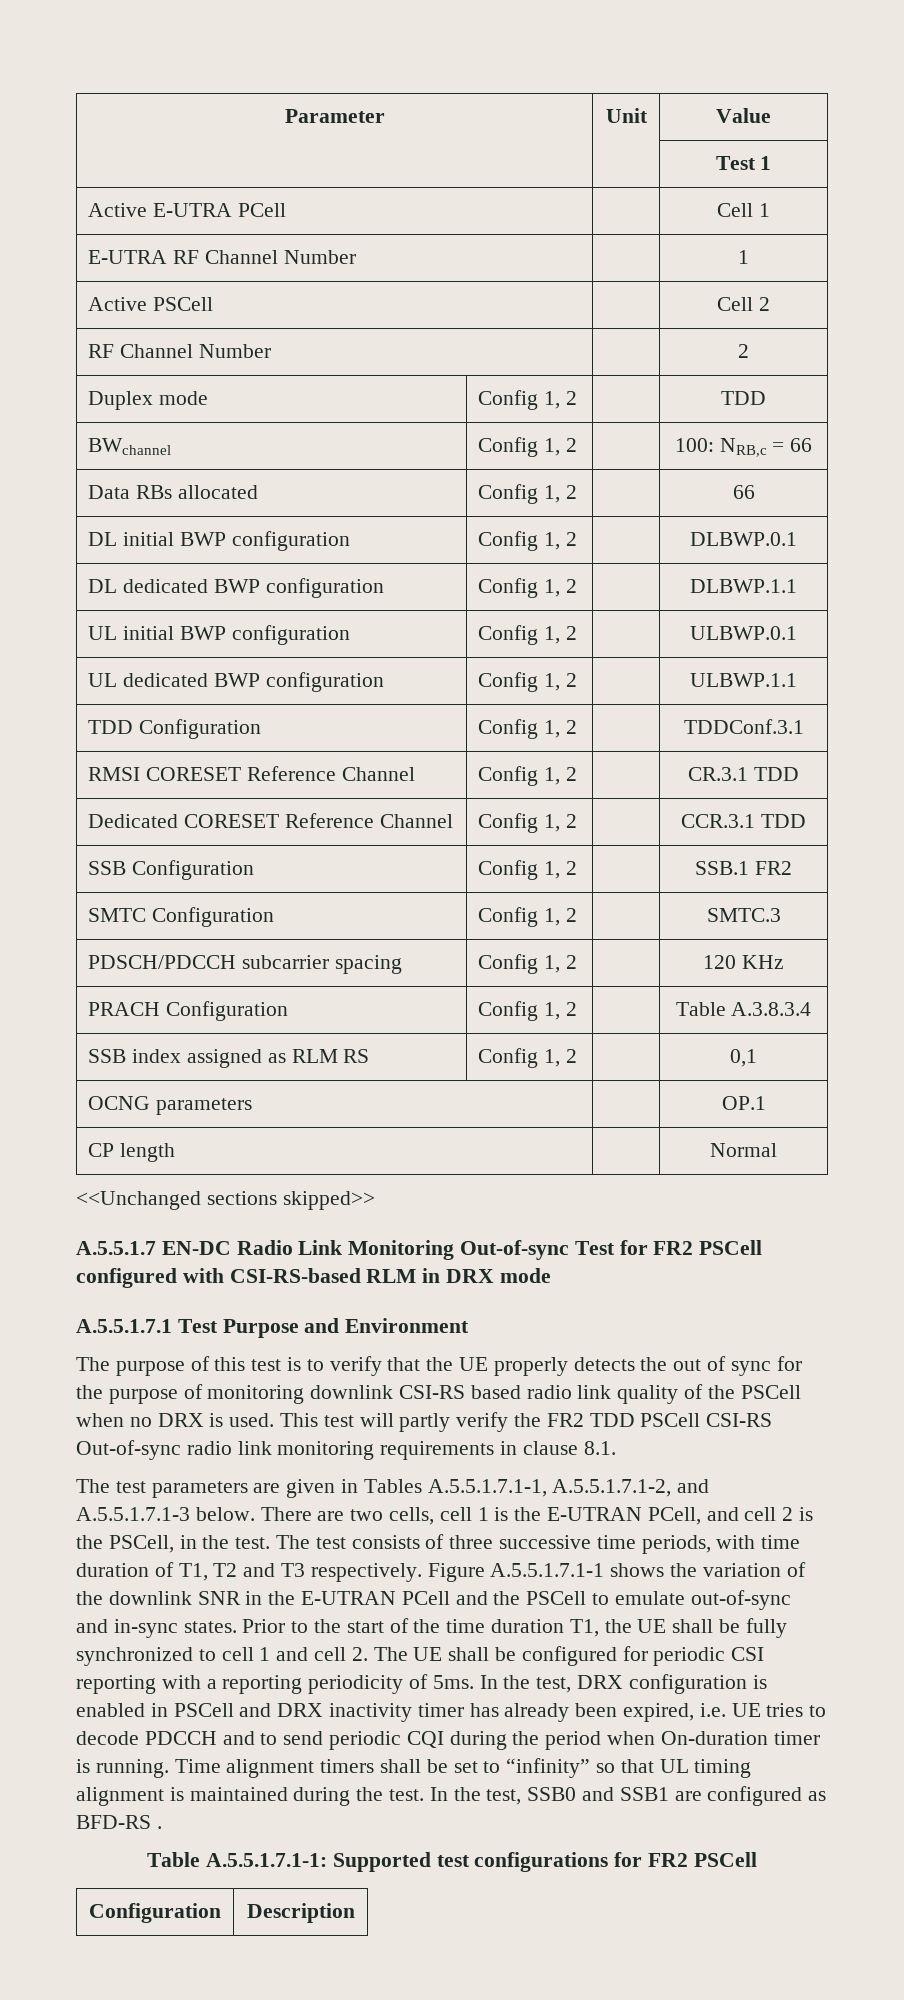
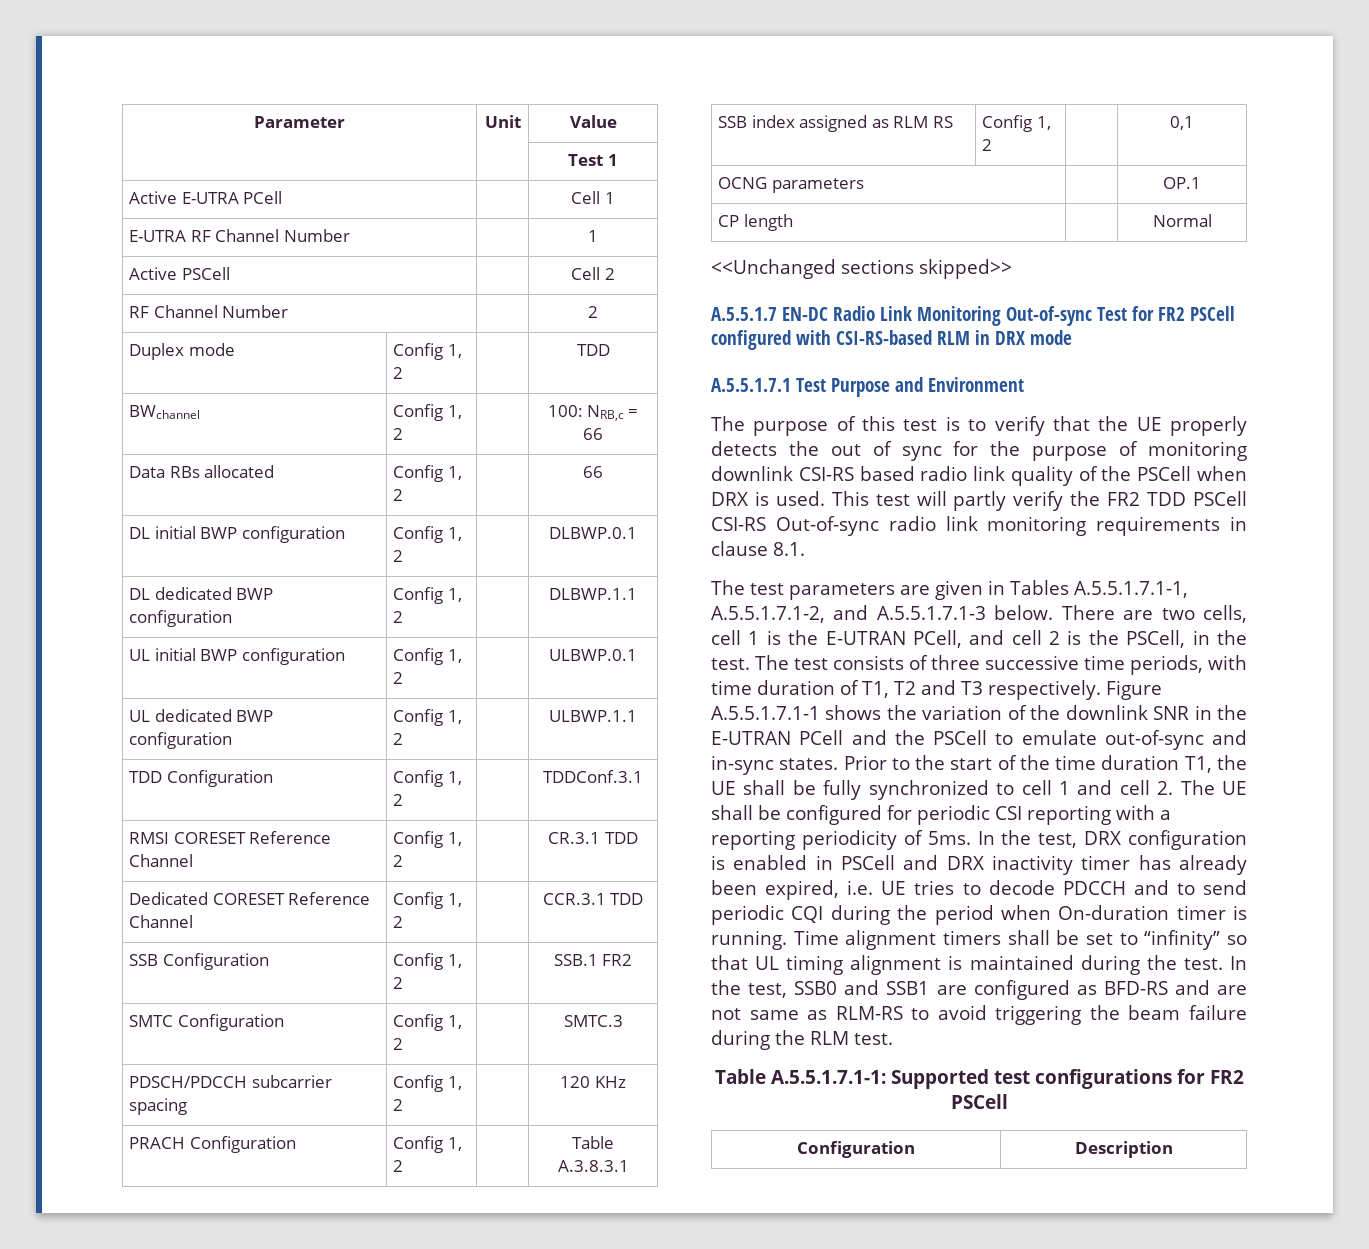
[731,1002,812,1016] A.3.8.3.4 -> [557,1160,629,1172] A.3.8.3.1
[129,1417,152,1427] no -> (1247, 473) none
[156,1826,162,1829] . -> [1174,980,1247,995] [711,1005,1247,1025] [711,1030,893,1050] and are not same as RLM-RS to avoid triggering the beam failure during the RLM test.

